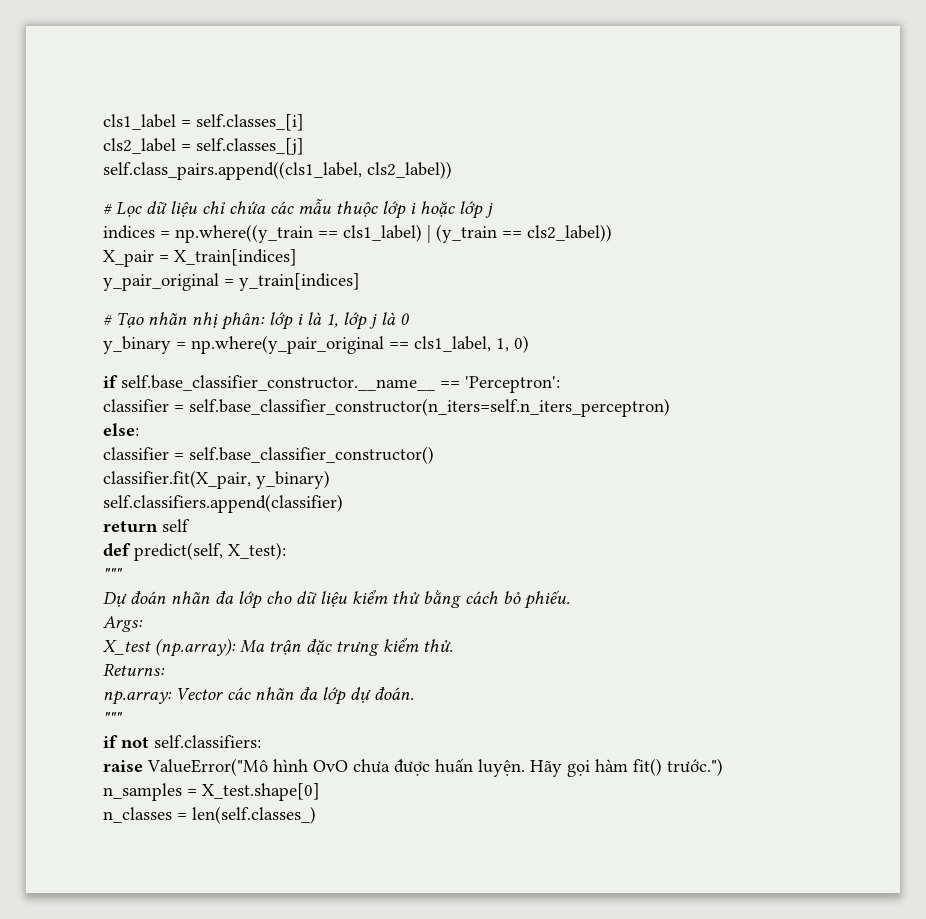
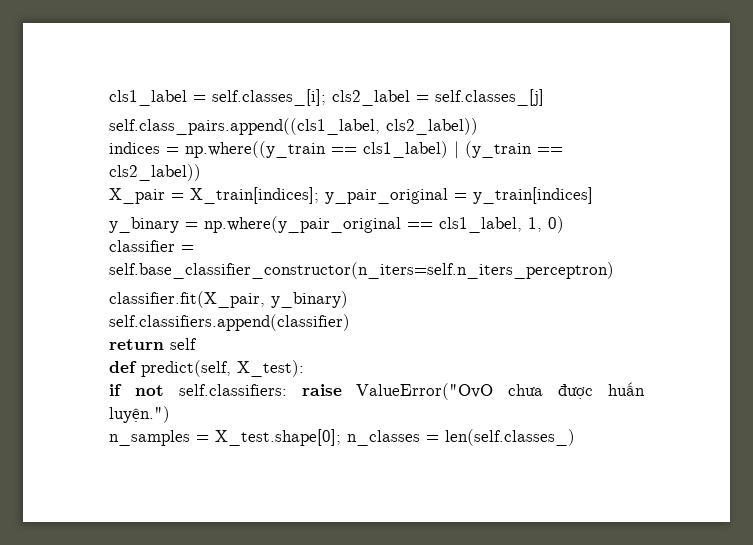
[196,114,304,131] self.classes_[i] // -> [212,89,326,106] self.classes_[i];
[103,199,493,219] // # Lọc dữ liệu chỉ chứa các mẫu thuộc lớp i hoặc lớp j -> (478, 126) none
[174,249,297,266] X_train[indices] // -> [190,187,319,204] X_train[indices];
[103,312,410,330] // # Tạo nhãn nhị phân: lớp i là 1, lớp j là 0 -> (593, 195) none
[103,375,560,393] // if self.base_classifier_constructor.__name__ == 'Perceptron': -> (564, 224) none
[103,423,139,436] [103,446,434,464] // else: // classifier = self.base_classifier_constructor() -> (614, 270) none
[103,568,123,580] [103,590,570,609] [103,616,143,632] [103,638,453,657] [103,663,165,676] [103,687,414,705] [103,712,123,724] [103,735,261,748] [103,758,723,777] """ // Dự đoán nhãn đa lớp cho dữ liệu kiểm thử bằng cách bỏ phiếu. // Args: // X_test (np.array): Ma trận đặc trưng kiểm thử. // Returns: // np.array: Vector các nhãn đa lớp dự đoán. // """ // if not self.classifiers: // raise ValueError("Mô hình OvO chưa được huấn luyện. Hãy gọi hàm fit() trước.") -> [109,382,645,400] [109,406,170,423] if not self.classifiers: raise ValueError("OvO chưa được huấn luyện.")
[202,783,320,801] X_test.shape[0] // -> [215,429,341,446] X_test.shape[0];

